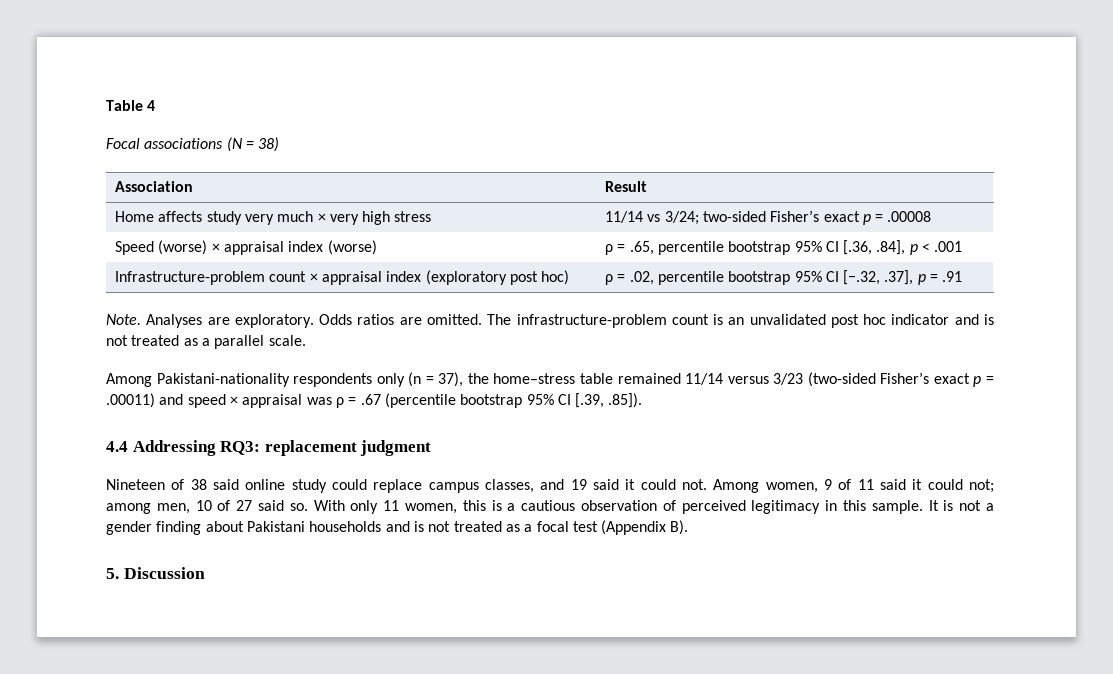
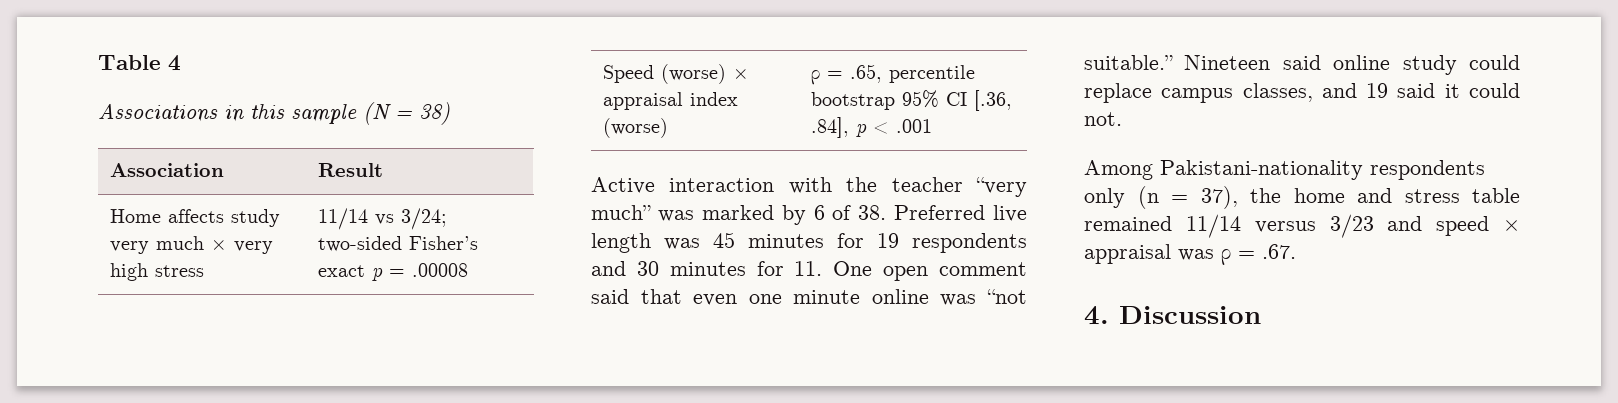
[106,138,224,149] Focal associations -> [98,103,357,124] Associations in this sample
[114,270,570,285] [604,270,963,285] [106,314,995,328] [106,335,306,349] [106,372,994,387] [106,393,643,408] [106,440,432,456] [106,479,207,490] // Infrastructure-problem count × appraisal index (exploratory post hoc) | ρ = .02, percentile bootstrap 95% CI [−.32, .37], p = .91 // Note. Analyses are exploratory. Odds ratios are omitted. The infrastructure-problem count is an unvalidated post hoc indicator and is not treated as a parallel scale. // Among Pakistani-nationality respondents only (n = 37), the home–stress table remained 11/14 versus 3/23 (two-sided Fisher’s exact p = .00011) and speed × appraisal was ρ = .67 (percentile bootstrap 95% CI [.39, .85]). // 4.4 Addressing RQ3: replacement judgment // Nineteen of 38 -> [591,177,1027,197] [591,205,1027,225] [591,232,1027,253] [591,261,1027,281] [591,289,1027,306] [1084,55,1271,70] // Active interaction with the teacher “very much” was marked by 6 of 38. Preferred live length was 45 minutes for 19 respondents and 30 minutes for 11. One open comment said that even one minute online was “not suitable.” Nineteen
[713,479,995,493] [106,500,994,514] [106,520,689,535] [106,568,119,579] Among women, 9 of 11 said it could not; among men, 10 of 27 said so. With only 11 women, this is a cautious observation of perceived legitimacy in this sample. It is not a gender finding about Pakistani households and is not treated as a focal test (Appendix B). // 5. -> [1084,160,1485,180] [1084,186,1520,209] [1084,214,1520,238] [1084,244,1296,265] [1084,306,1109,325] // Among Pakistani-nationality respondents only (n = 37), the home and stress table remained 11/14 versus 3/23 and speed × appraisal was ρ = .67. // 4.

